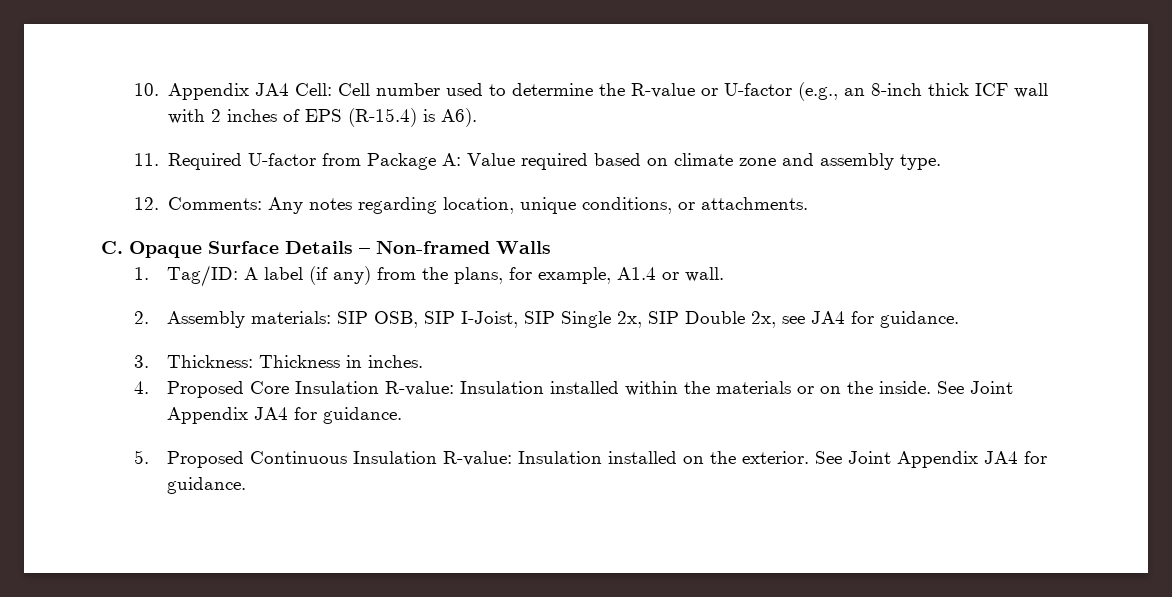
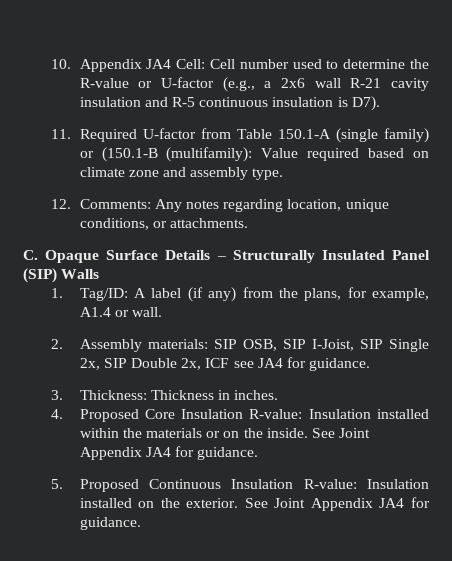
[844,83,1049,98] [168,108,478,127] [133,153,462,170] an 8-inch thick ICF wall with 2 inches of EPS (R-15.4) is A6). // 11. Required U-factor from Package A: -> [264,78,429,91] [79,96,380,111] [51,128,429,143] [79,147,253,162] a 2x6 wall R-21 cavity insulation and R-5 continuous insulation is D7). // 11. Required U-factor from Table 150.1-A (single family) or (150.1-B (multifamily):
[376,241,490,254] Non-framed -> [232,250,430,263] [23,268,57,283] Structurally Insulated Panel (SIP)
(776, 319) none -> [205,358,230,368] ICF

